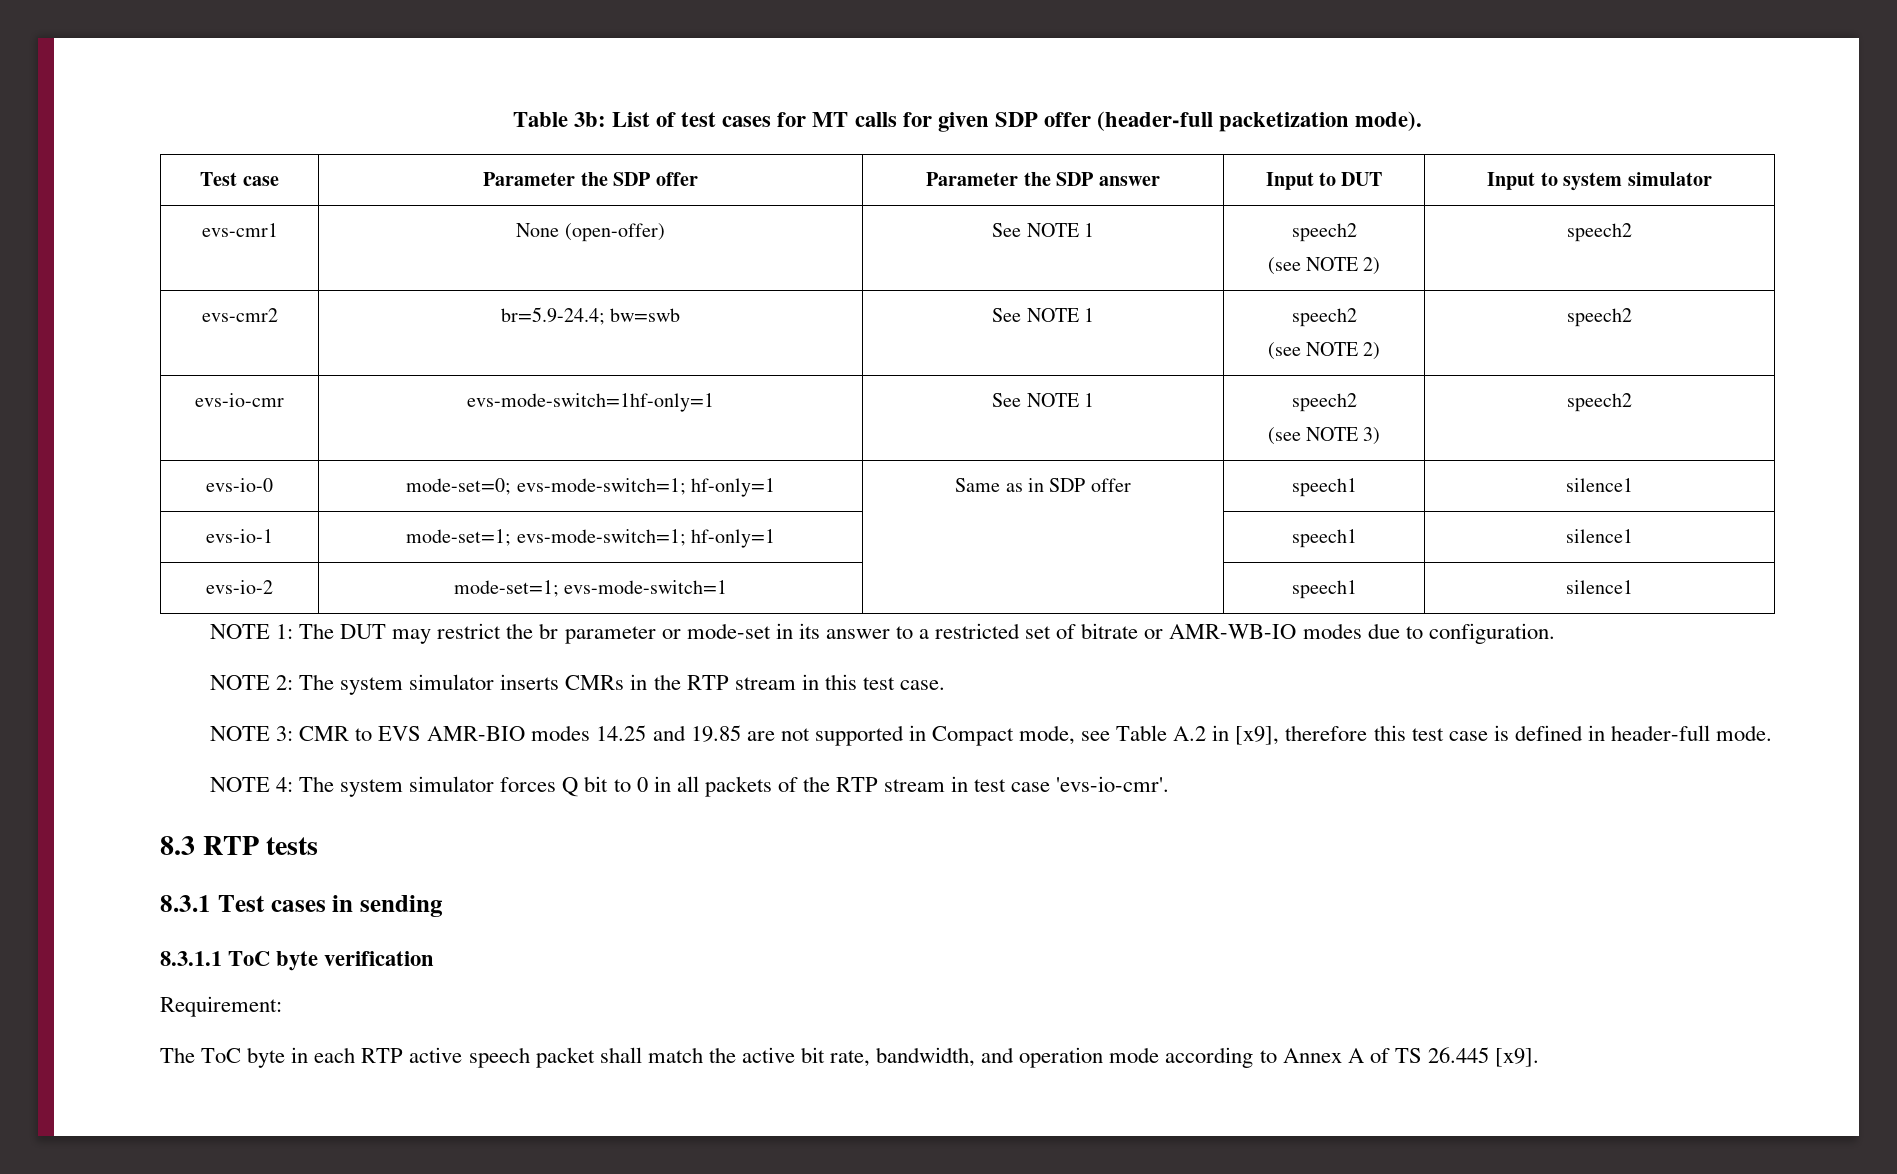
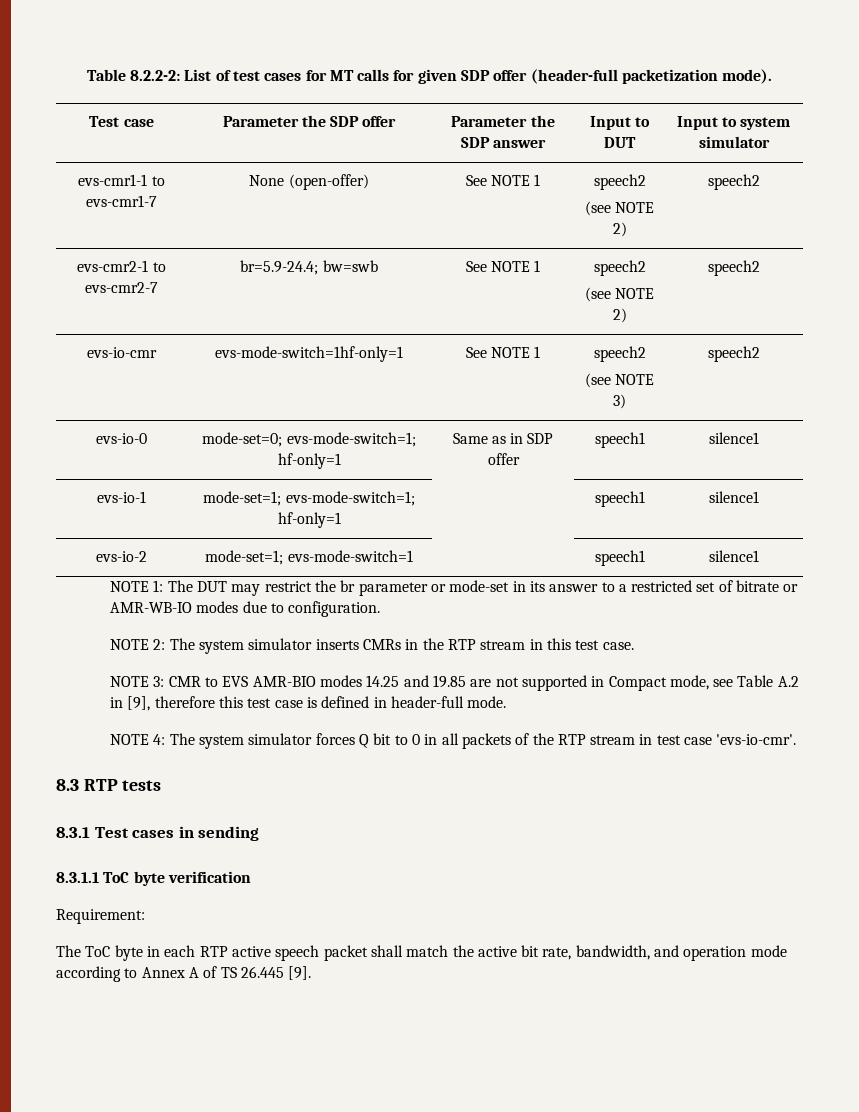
[512,112,607,127] Table 3b: -> [86,69,180,81] Table 8.2.2-2:
[201,223,278,237] evs-cmr1 -> [78,174,165,186] [86,195,157,207] evs-cmr1-1 to evs-cmr1-7
[201,308,278,322] evs-cmr2 -> [77,260,166,272] [85,282,158,293] evs-cmr2-1 to evs-cmr2-7
[1235,726,1280,745] [x9], -> [127,696,151,711] [9],
[1494,1048,1539,1067] [x9]. -> [288,966,312,980] [9].

